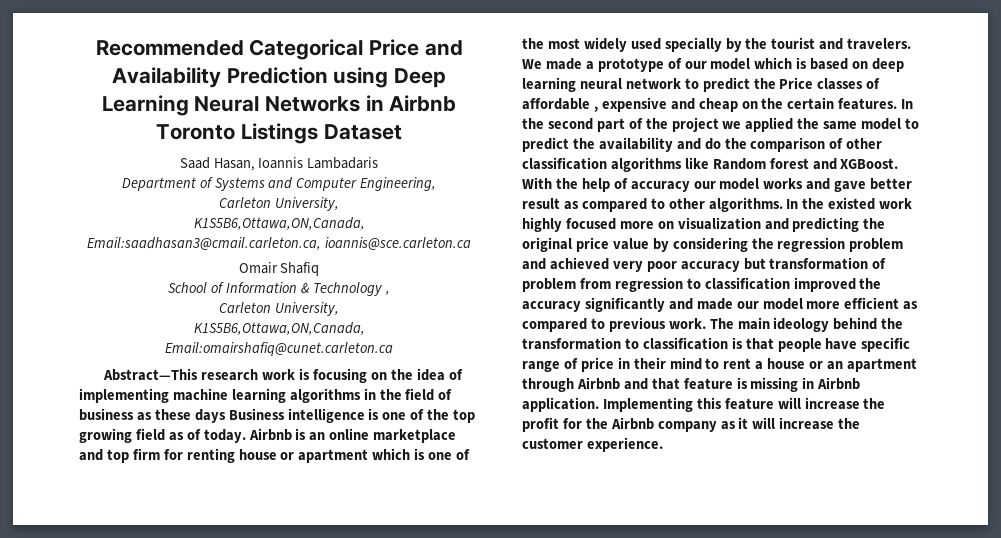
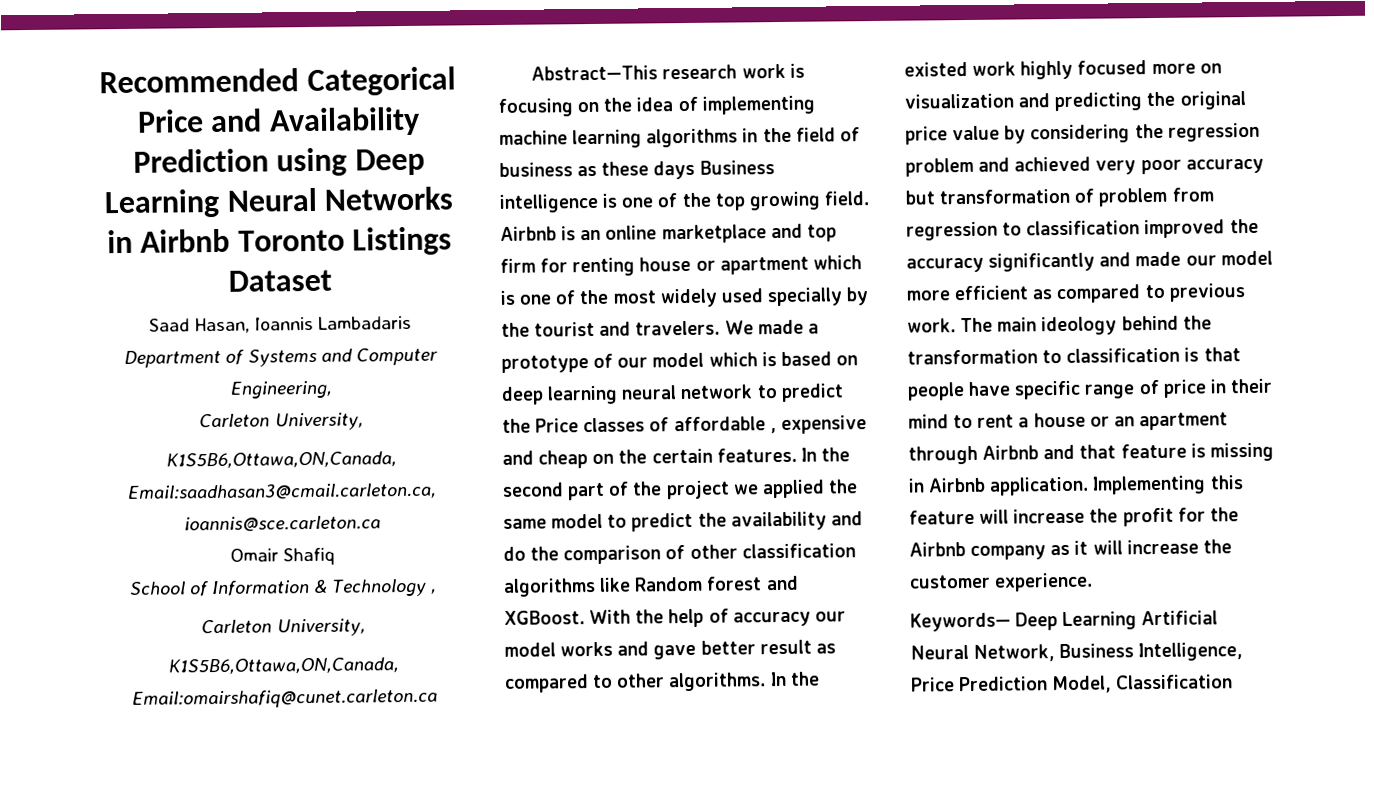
[135,428,246,443] field as of today. -> [823,191,869,206] field.
(663, 444) none -> [910,610,1219,632] [910,642,1244,662] [910,674,1234,694] // Keywords— Deep Learning Artificial Neural Network, Business Intelligence, Price Prediction Model, Classification

